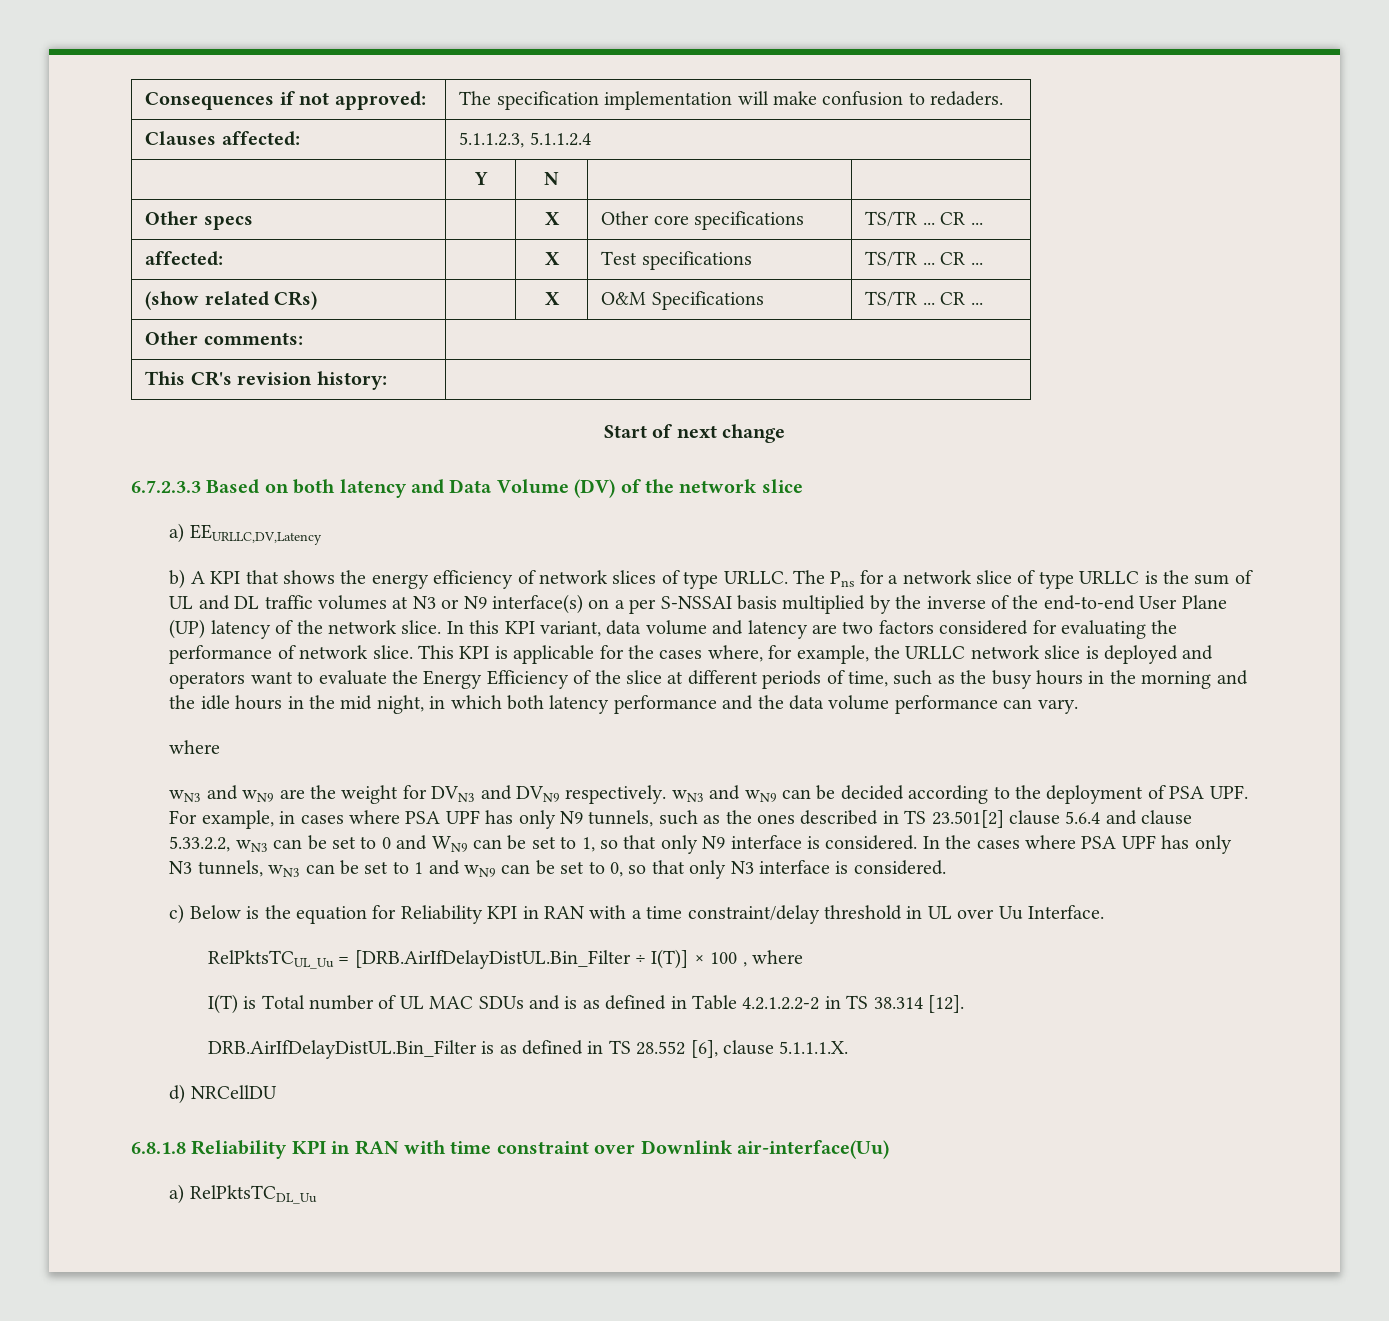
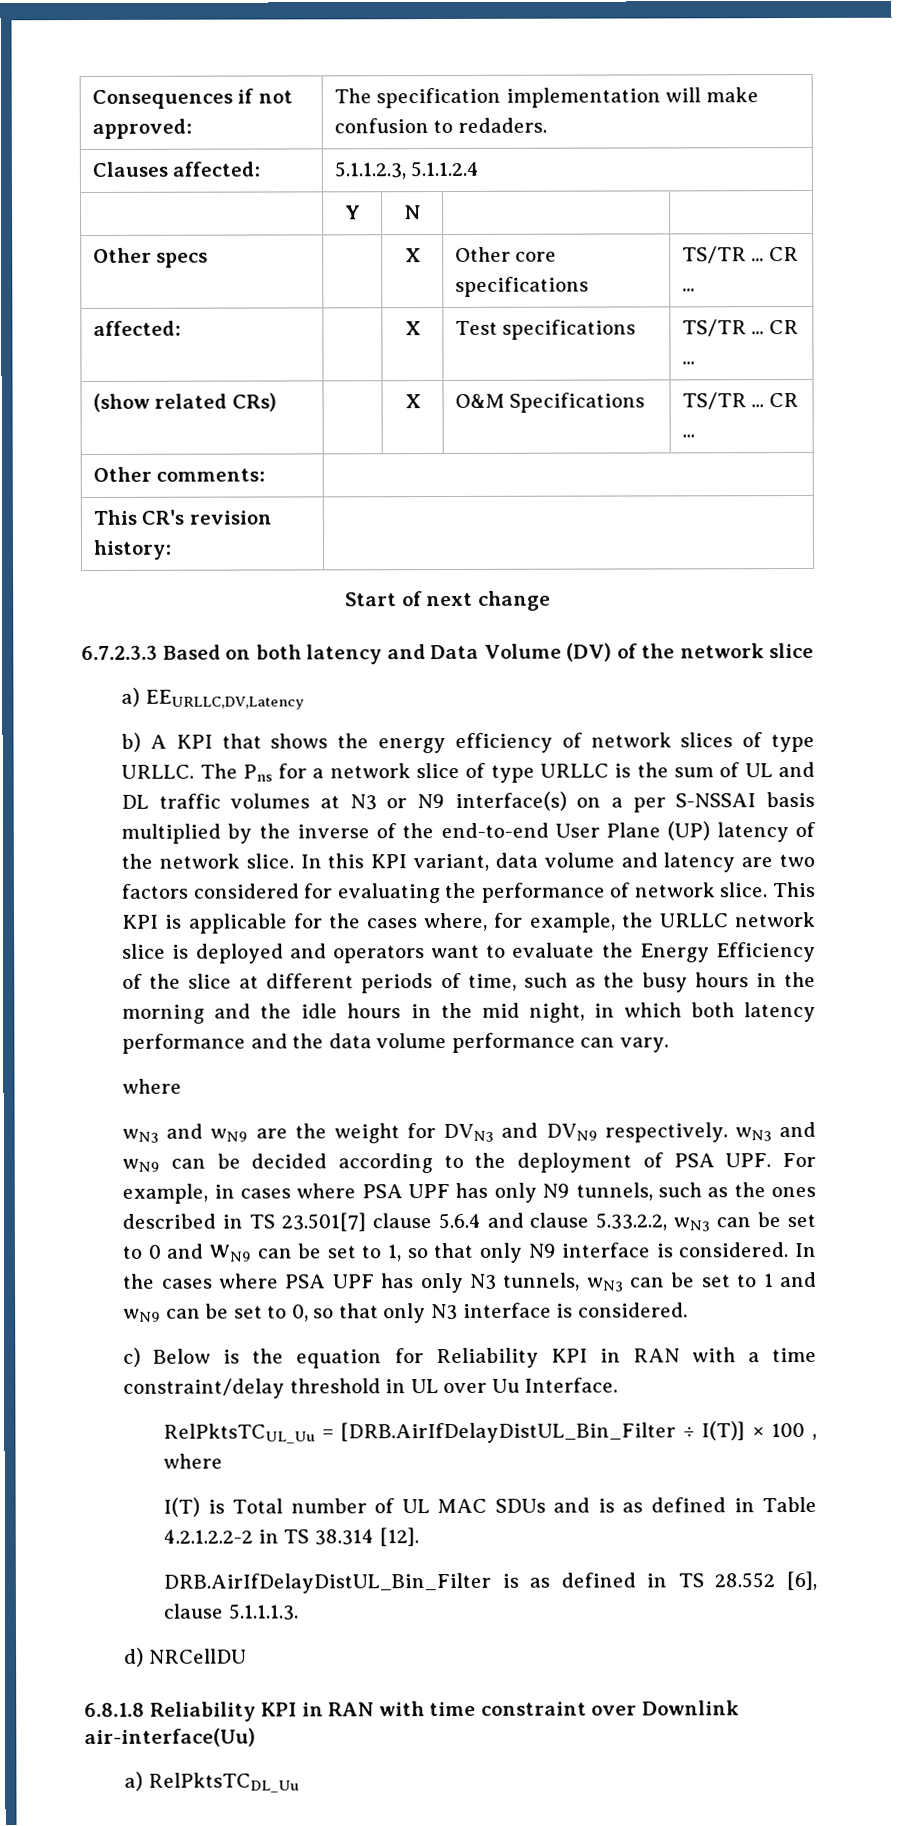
[931,810,1004,828] 23.501[2] -> [280,1212,366,1232] 23.501[7]
[354,950,631,969] [DRB.AirIfDelayDistUL.Bin_Filter -> [340,1421,677,1444] [DRB.AirIfDelayDistUL_Bin_Filter
[207,1040,477,1059] DRB.AirIfDelayDistUL.Bin_Filter -> [163,1572,492,1594] DRB.AirIfDelayDistUL_Bin_Filter
[779,1041,849,1054] 5.1.1.1.X. -> [227,1603,298,1621] 5.1.1.1.3.

